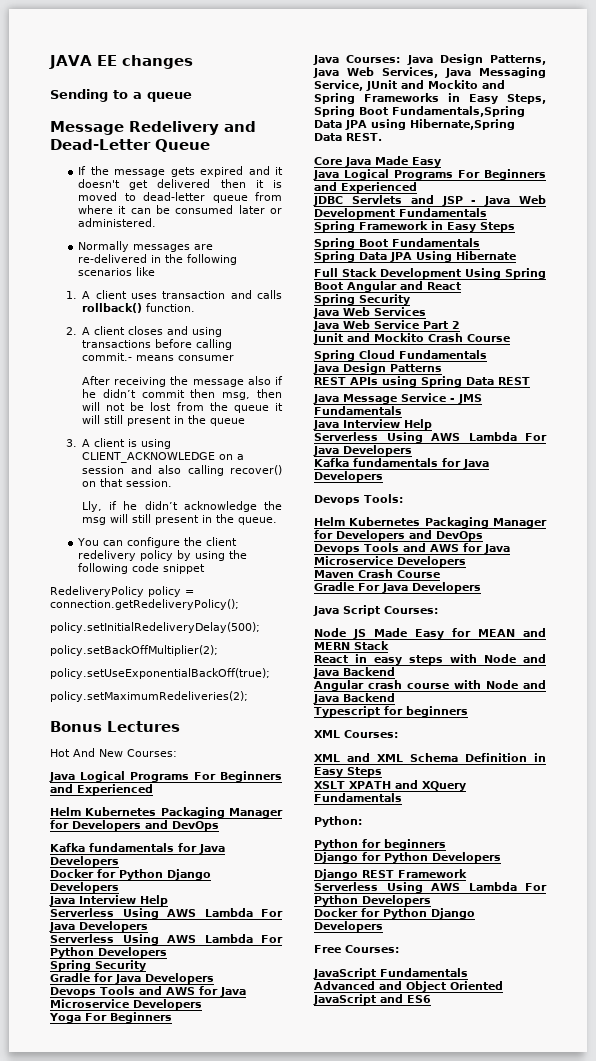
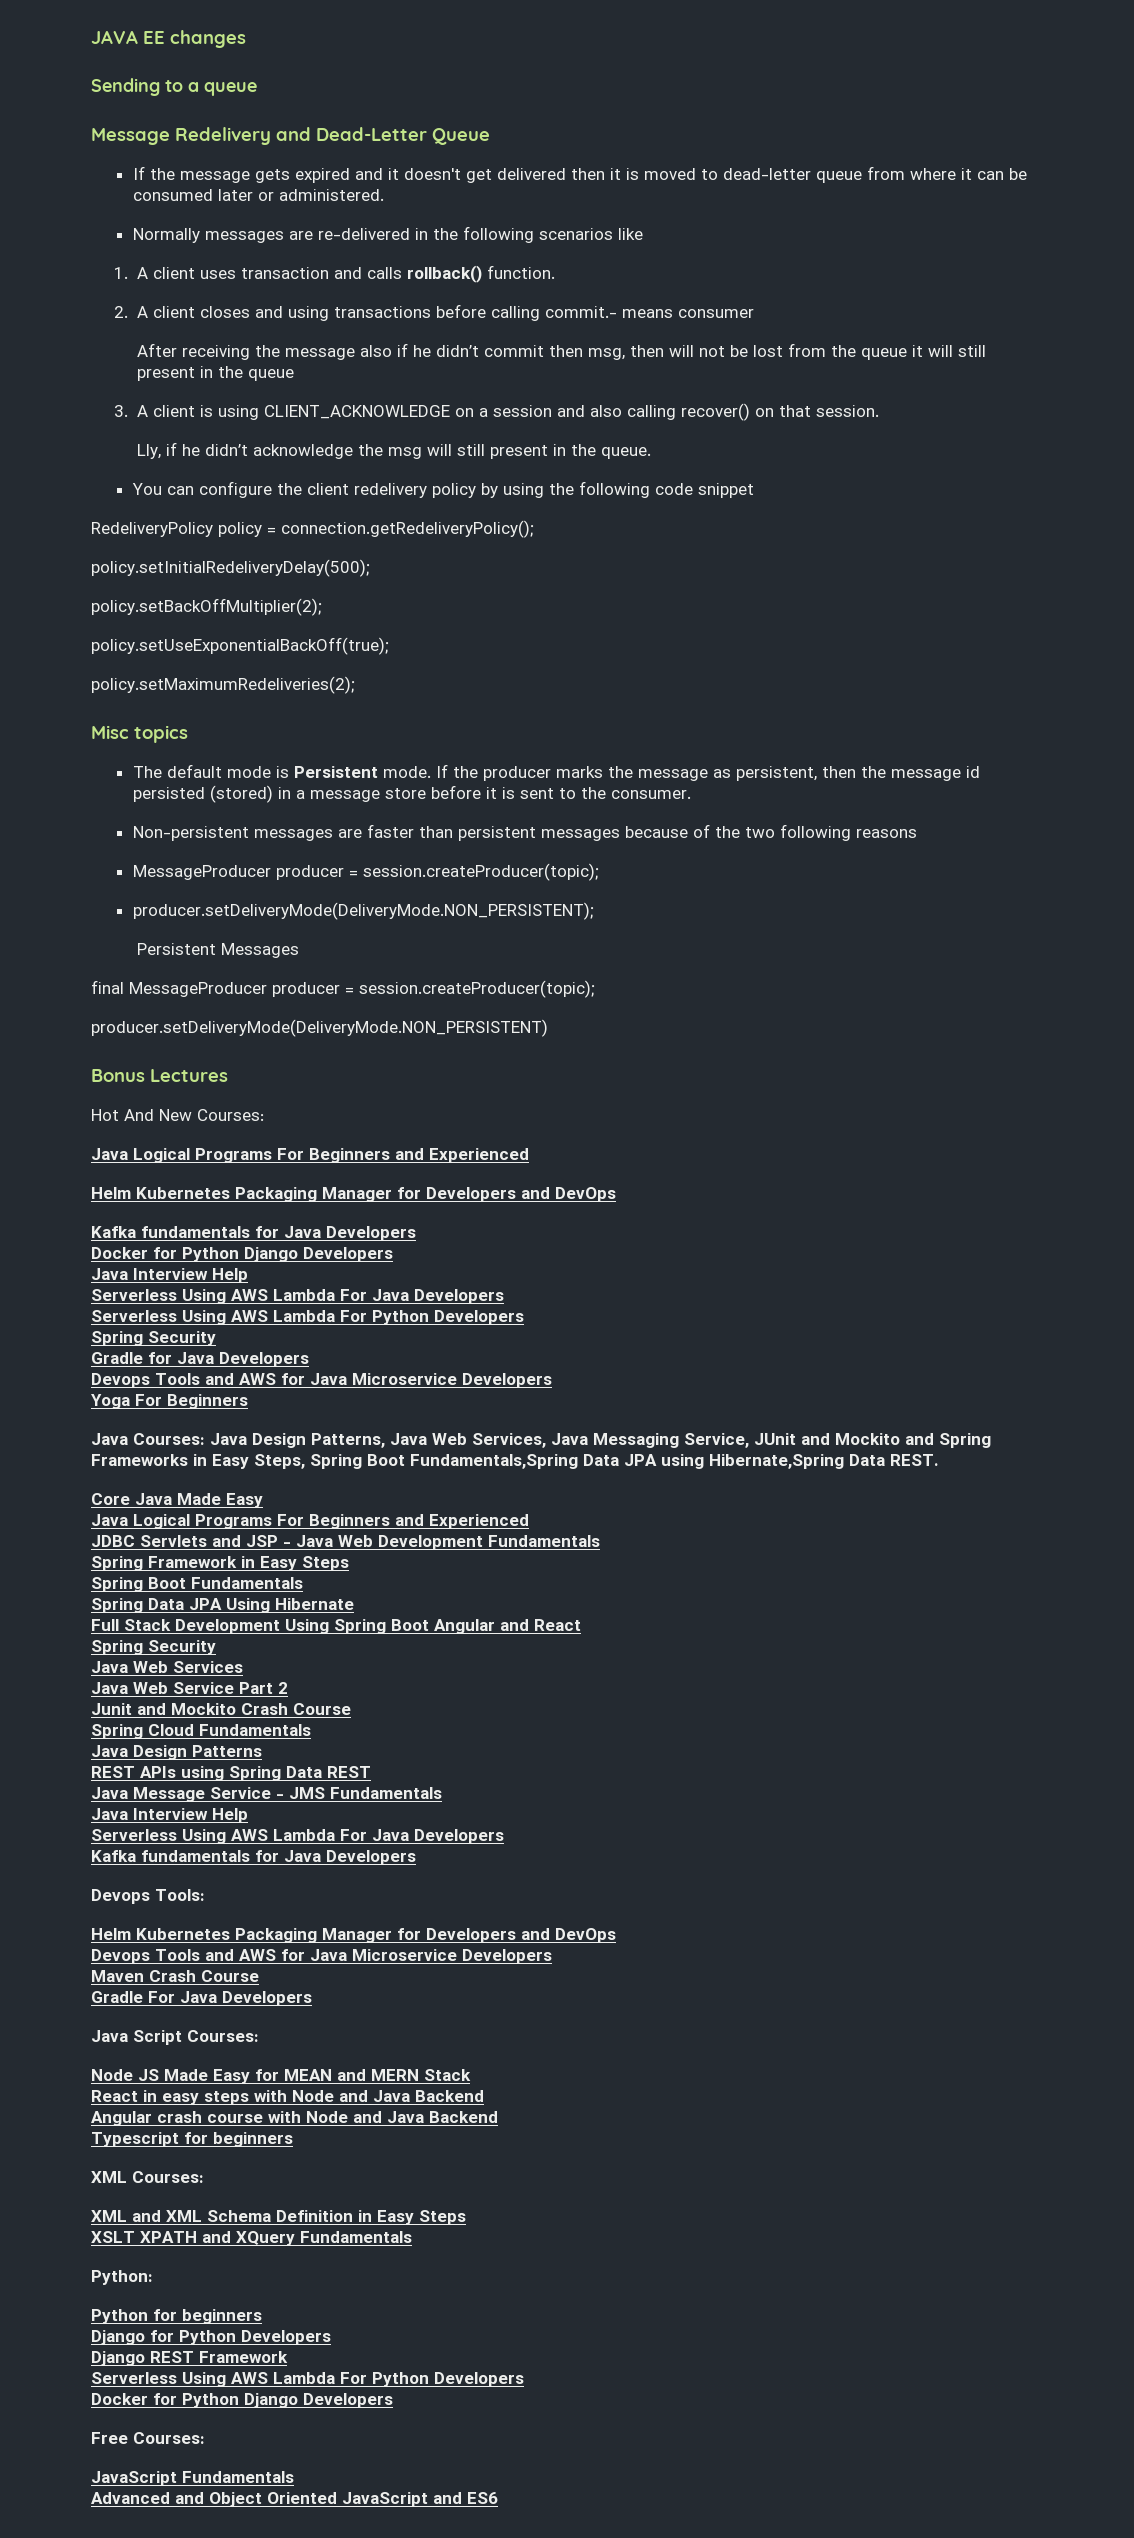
(248, 696) none -> [91,725,188,743] [132,764,980,781] [132,785,691,803] [132,824,917,841] [132,863,599,881] [132,902,594,920] [136,943,299,958] [91,980,595,998] [91,1019,548,1037] // Misc topics // The default mode is Persistent mode. If the producer marks the message as persistent, then the message id persisted (stored) in a message store before it is sent to the consumer. // Non-persistent messages are faster than persistent messages because of the two following reasons // MessageProducer producer = session.createProducer(topic); // producer.setDeliveryMode(DeliveryMode.NON_PERSISTENT); // Persistent Messages // final MessageProducer producer = session.createProducer(topic); // producer.setDeliveryMode(DeliveryMode.NON_PERSISTENT)

